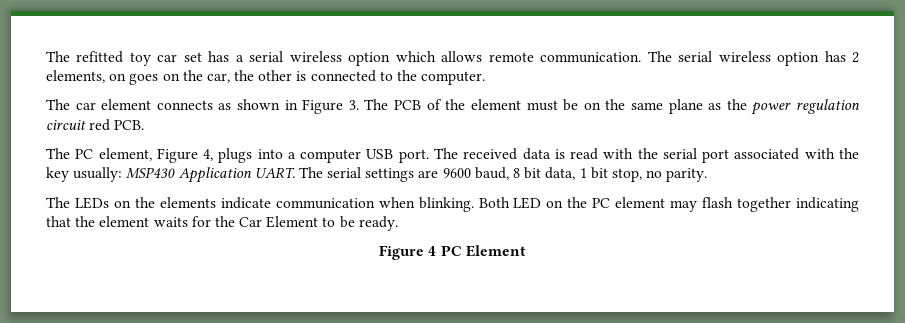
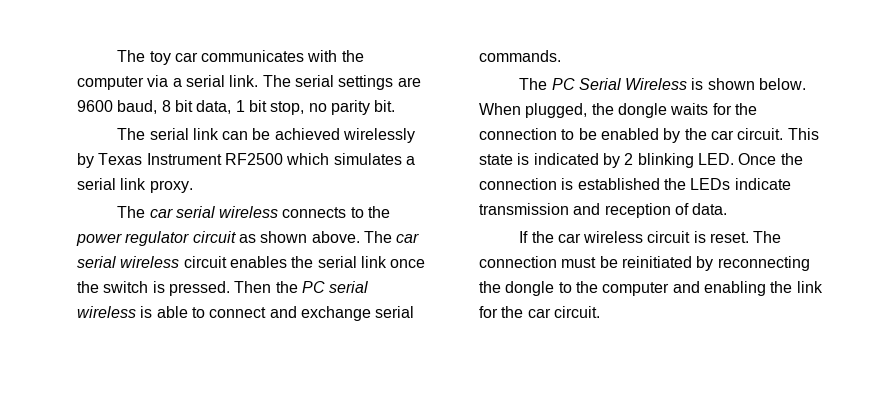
[46,51,124,63] The refitted -> [117,50,146,62] The
[183,51,860,66] [46,70,486,85] [46,99,860,115] [46,119,145,131] [46,148,859,163] [46,167,295,183] set has a serial wireless option which allows remote communication. The serial wireless option has 2 elements, on goes on the car, the other is connected to the computer. // The car element connects as shown in Figure 3. The PCB of the element must be on the same plane as the power regulation circuit red PCB. // The PC element, Figure 4, plugs into a computer USB port. The received data is read with the serial port associated with the key usually: MSP430 Application UART. -> [201,50,364,62] [77,75,259,90] communicates with the computer via a serial link.
[666,168,708,182] [46,197,860,212] [46,216,398,231] [379,245,526,260] parity. // The LEDs on the elements indicate communication when blinking. Both LED on the PC element may flash together indicating that the element waits for the Car Element to be ready. // Figure 4 PC Element -> [330,100,396,115] [117,128,416,143] [77,153,415,168] [77,178,193,193] [117,206,391,218] [76,231,420,246] [77,256,426,268] [77,281,369,296] [77,306,415,321] [479,50,561,62] [519,78,807,90] [479,103,757,118] [479,128,819,143] [479,153,803,168] [479,178,791,190] [479,203,728,218] [519,231,782,243] [479,256,810,271] [479,281,823,296] [479,306,600,318] parity bit. // The serial link can be achieved wirelessly by Texas Instrument RF2500 which simulates a serial link proxy. // The car serial wireless connects to the power regulator circuit as shown above. The car serial wireless circuit enables the serial link once the switch is pressed. Then the PC serial wireless is able to connect and exchange serial commands. // The PC Serial Wireless is shown below. When plugged, the dongle waits for the connection to be enabled by the car circuit. This state is indicated by 2 blinking LED. Once the connection is established the LEDs indicate transmission and reception of data. // If the car wireless circuit is reset. The connection must be reinitiated by reconnecting the dongle to the computer and enabling the link for the car circuit.

